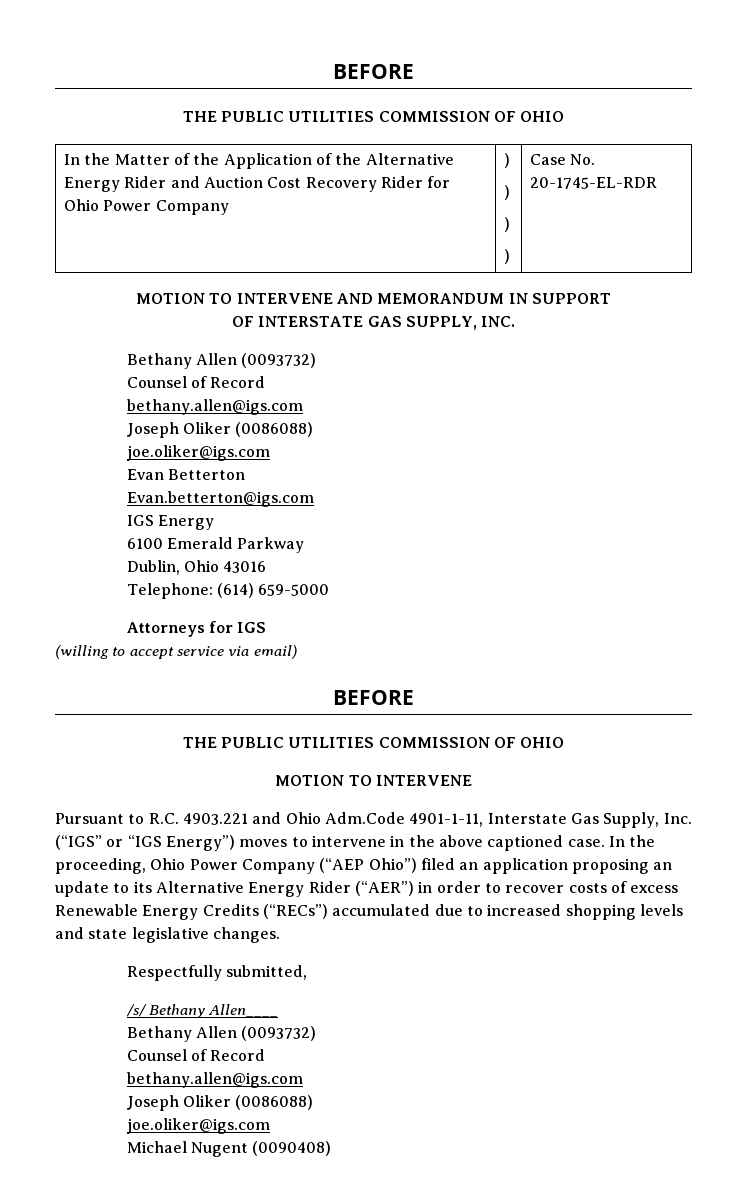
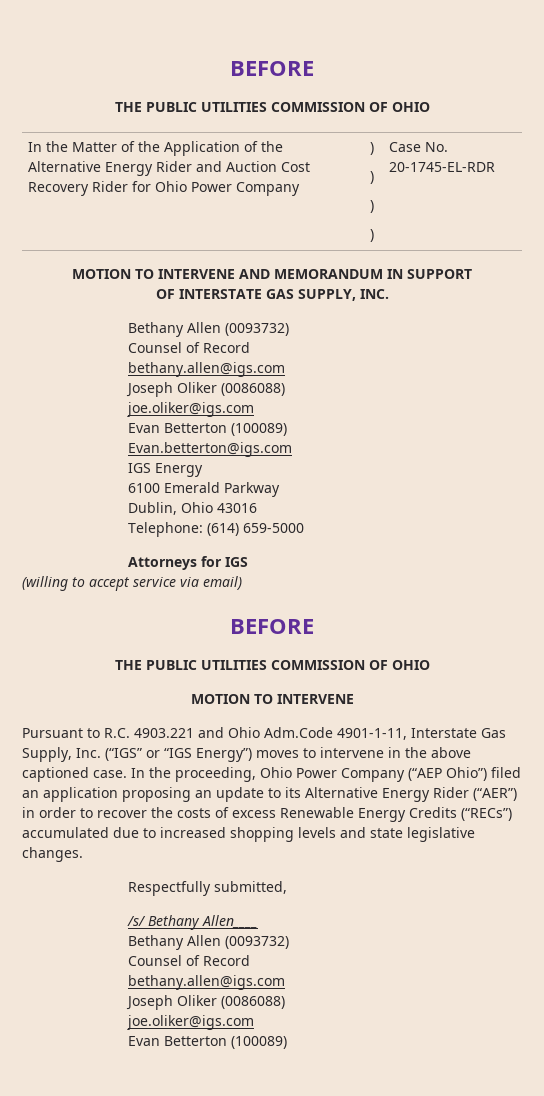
(245, 474) none -> [230,423,287,436] (100089)
(565, 889) none -> [151,807,173,818] the
[126,1141,332,1157] Michael Nugent (0090408) -> [127,1036,287,1049] Evan Betterton (100089)

